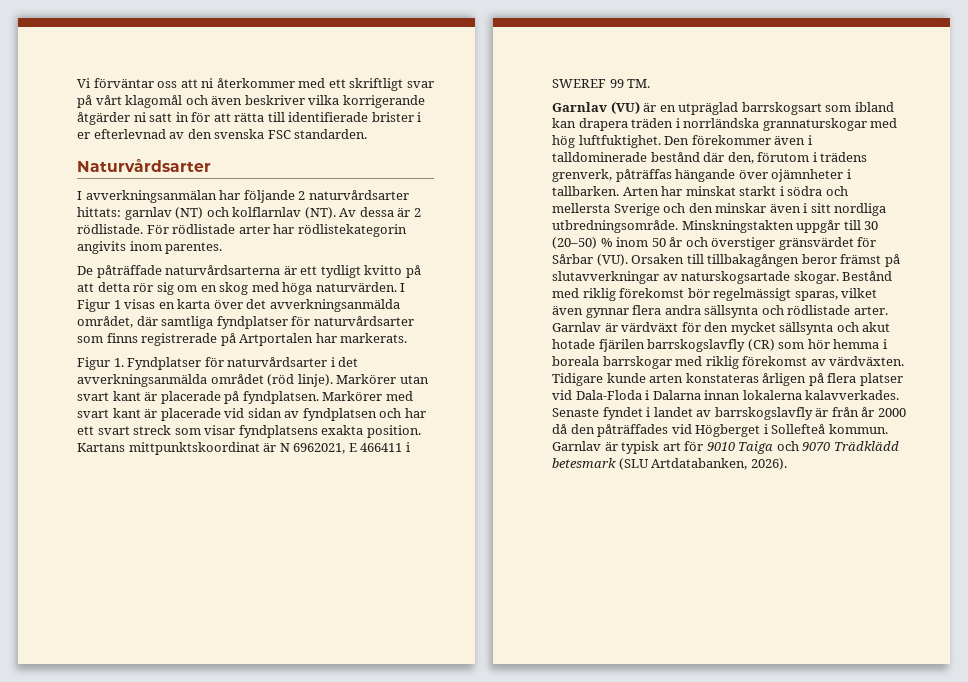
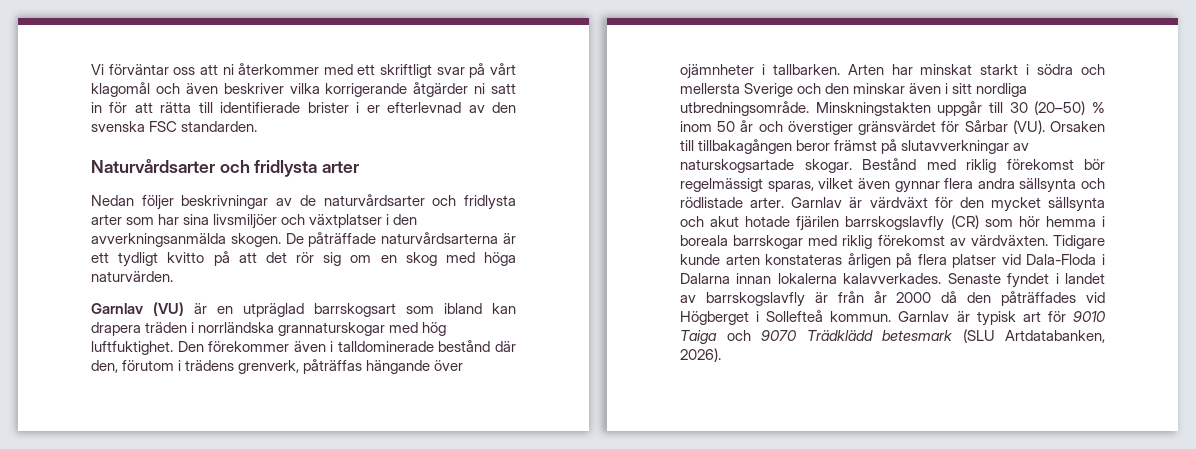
[77,190,409,203] [77,207,421,220] [77,224,407,237] [77,241,223,254] // I avverkningsanmälan har följande 2 naturvårdsarter hittats: garnlav (NT) och kolflarnlav (NT). Av dessa är 2 rödlistade. För rödlistade arter har rödlistekategorin angivits inom parentes. // -> [219,160,360,177] [91,194,516,210] [91,214,418,229] [91,233,281,247] och fridlysta arter // Nedan följer beskrivningar av de naturvårdsarter och fridlysta arter som har sina livsmiljöer och växtplatser i den avverkningsanmälda skogen.
[97,282,130,292] detta -> [265,252,287,263] det
[400,283,406,292] [77,299,400,312] [77,316,414,329] [77,333,408,346] [77,357,359,370] [77,374,429,387] [77,391,413,404] [77,408,426,421] [77,425,421,438] [77,442,410,455] [552,79,651,88] I Figur 1 visas en karta över det avverkningsanmälda området, där samtliga fyndplatser för naturvårdsarter som finns registrerade på Artportalen har markerats. // Figur 1. Fyndplatser för naturvårdsarter i det avverkningsanmälda området (röd linje). Markörer utan svart kant är placerade på fyndplatsen. Markörer med svart kant är placerade vid sidan av fyndplatsen och har ett svart streck som visar fyndplatsens exakta position. Kartans mittpunktskoordinat är N 6962021, E 466411 i SWEREF 99 TM. -> (173, 276) none

